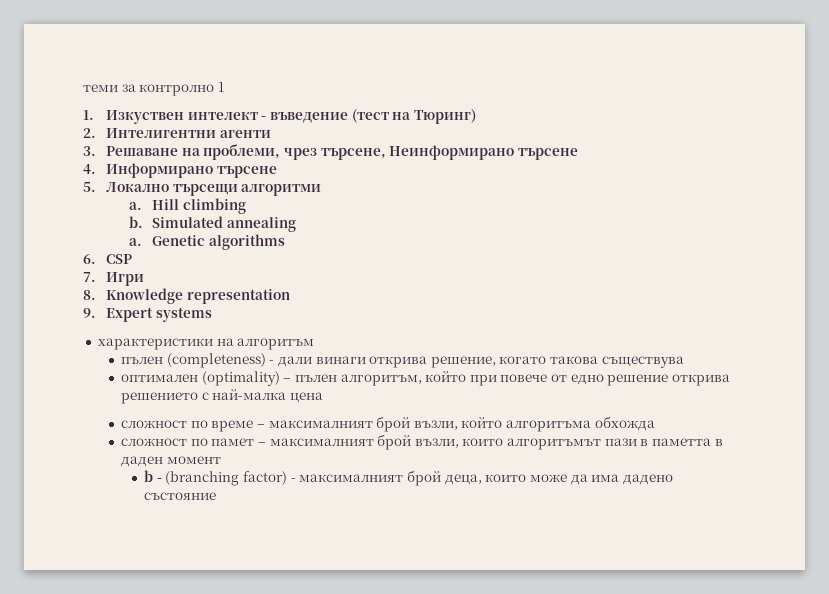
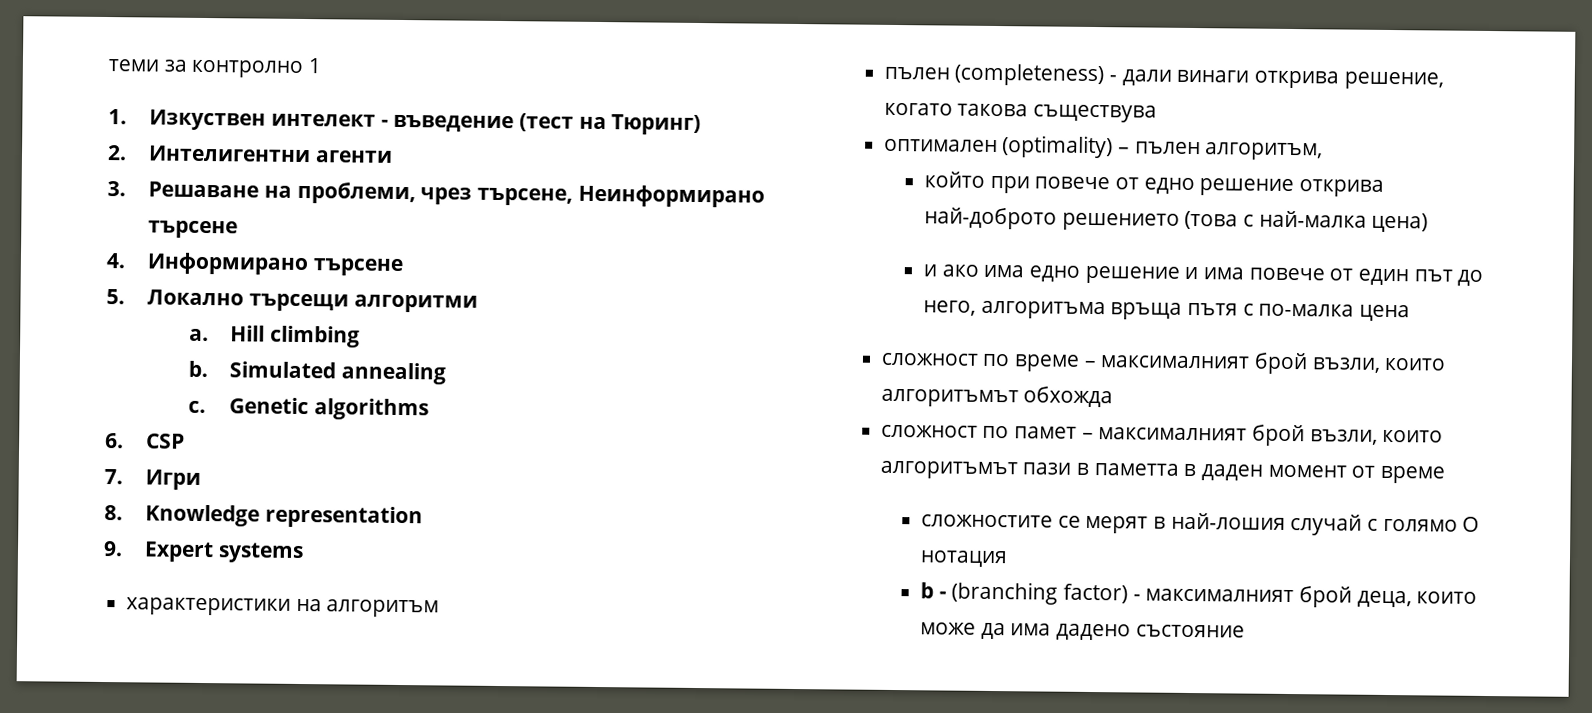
[129,238,143,246] a. -> [187,400,206,414] c.
(422, 380) none -> (1324, 151) //
[120,389,287,404] решението с най-малка -> [923,207,1429,233] [922,264,1484,286] [922,300,1355,320] най-доброто решението (това с най-малка цена) // и ако има едно решение и има повече от един път до него, алгоритъма връща пътя с по-малка
[461,417,592,432] който алгоритъма -> [1384,357,1447,371] [880,388,1019,408] които алгоритъмът
(221, 460) none -> [1351,465,1445,484] [920,512,1480,536] [919,550,1008,568] от време // сложностите се мерят в най-лошия случай с голямо О нотация

